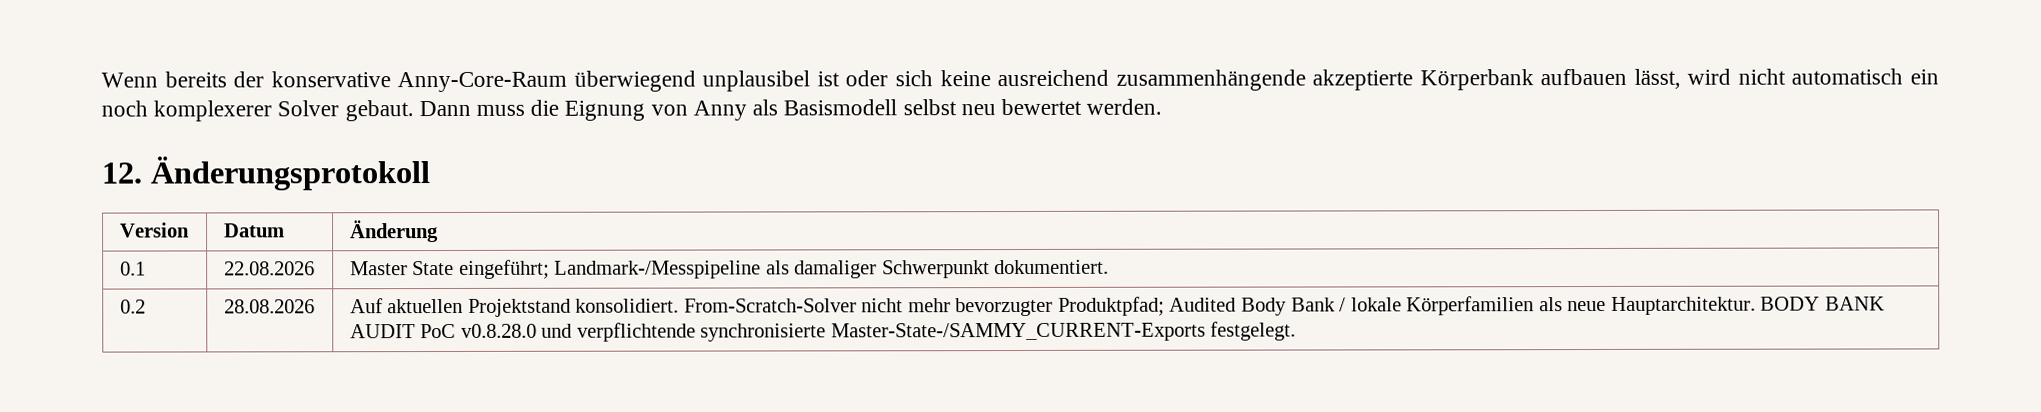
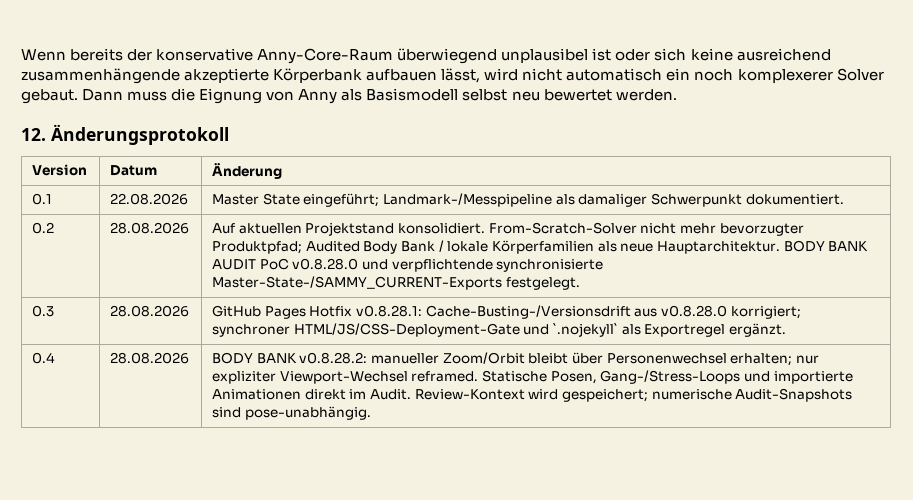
(1297, 331) none -> [32,305,55,317] [110,305,190,317] [212,305,801,319] [212,323,786,337] [32,352,56,364] [110,352,190,364] [212,352,819,366] [212,370,853,384] [212,388,853,402] [212,406,371,420] // 0.3 | 28.08.2026 | GitHub Pages Hotfix v0.8.28.1: Cache-Busting-/Versionsdrift aus v0.8.28.0 korrigiert; synchroner HTML/JS/CSS-Deployment-Gate und `.nojekyll` als Exportregel ergänzt. // 0.4 | 28.08.2026 | BODY BANK v0.8.28.2: manueller Zoom/Orbit bleibt über Personenwechsel erhalten; nur expliziter Viewport-Wechsel reframed. Statische Posen, Gang-/Stress-Loops und importierte Animationen direkt im Audit. Review-Kontext wird gespeichert; numerische Audit-Snapshots sind pose-unabhängig.

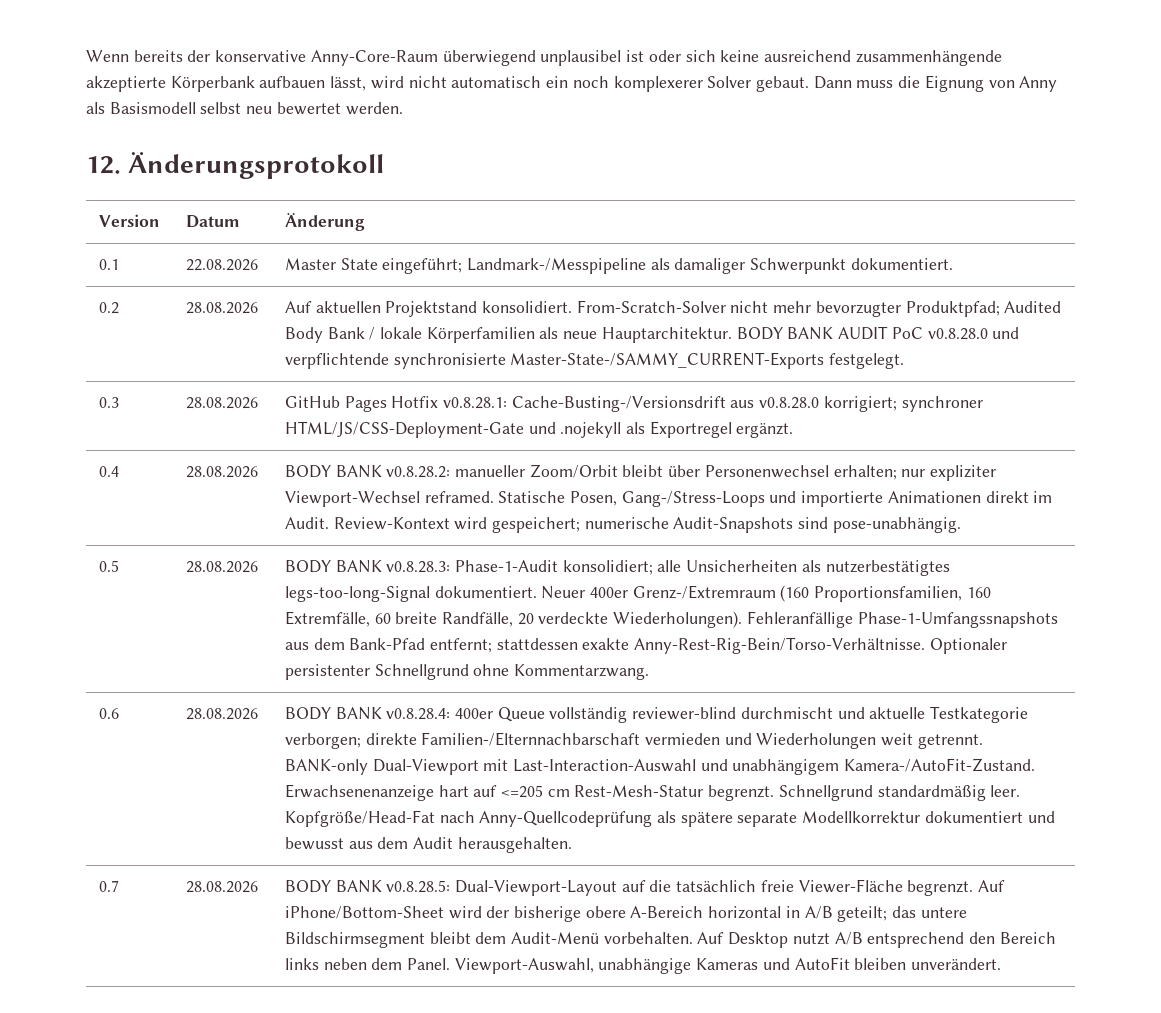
[553,323,619,337] `.nojekyll` -> [560,422,622,438] .nojekyll
(371, 413) none -> [98,560,119,572] [185,561,258,573] [284,560,950,576] [284,585,991,602] [284,611,1058,628] [284,637,1007,654] [284,664,650,680] [98,708,119,719] [185,708,258,720] [284,706,1029,723] [284,732,983,749] [284,758,1036,775] [284,784,1021,801] [284,810,1055,827] [284,837,572,853] [98,880,119,892] [185,881,258,893] [284,879,1006,896] [284,906,967,922] [284,932,1056,948] [284,957,1002,974] // 0.5 | 28.08.2026 | BODY BANK v0.8.28.3: Phase-1-Audit konsolidiert; alle Unsicherheiten als nutzerbestätigtes legs-too-long-Signal dokumentiert. Neuer 400er Grenz-/Extremraum (160 Proportionsfamilien, 160 Extremfälle, 60 breite Randfälle, 20 verdeckte Wiederholungen). Fehleranfällige Phase-1-Umfangssnapshots aus dem Bank-Pfad entfernt; stattdessen exakte Anny-Rest-Rig-Bein/Torso-Verhältnisse. Optionaler persistenter Schnellgrund ohne Kommentarzwang. // 0.6 | 28.08.2026 | BODY BANK v0.8.28.4: 400er Queue vollständig reviewer-blind durchmischt und aktuelle Testkategorie verborgen; direkte Familien-/Elternnachbarschaft vermieden und Wiederholungen weit getrennt. BANK-only Dual-Viewport mit Last-Interaction-Auswahl und unabhängigem Kamera-/AutoFit-Zustand. Erwachsenenanzeige hart auf <=205 cm Rest-Mesh-Statur begrenzt. Schnellgrund standardmäßig leer. Kopfgröße/Head-Fat nach Anny-Quellcodeprüfung als spätere separate Modellkorrektur dokumentiert und bewusst aus dem Audit herausgehalten. // 0.7 | 28.08.2026 | BODY BANK v0.8.28.5: Dual-Viewport-Layout auf die tatsächlich freie Viewer-Fläche begrenzt. Auf iPhone/Bottom-Sheet wird der bisherige obere A-Bereich horizontal in A/B geteilt; das untere Bildschirmsegment bleibt dem Audit-Menü vorbehalten. Auf Desktop nutzt A/B entsprechend den Bereich links neben dem Panel. Viewport-Auswahl, unabhängige Kameras und AutoFit bleiben unverändert.

